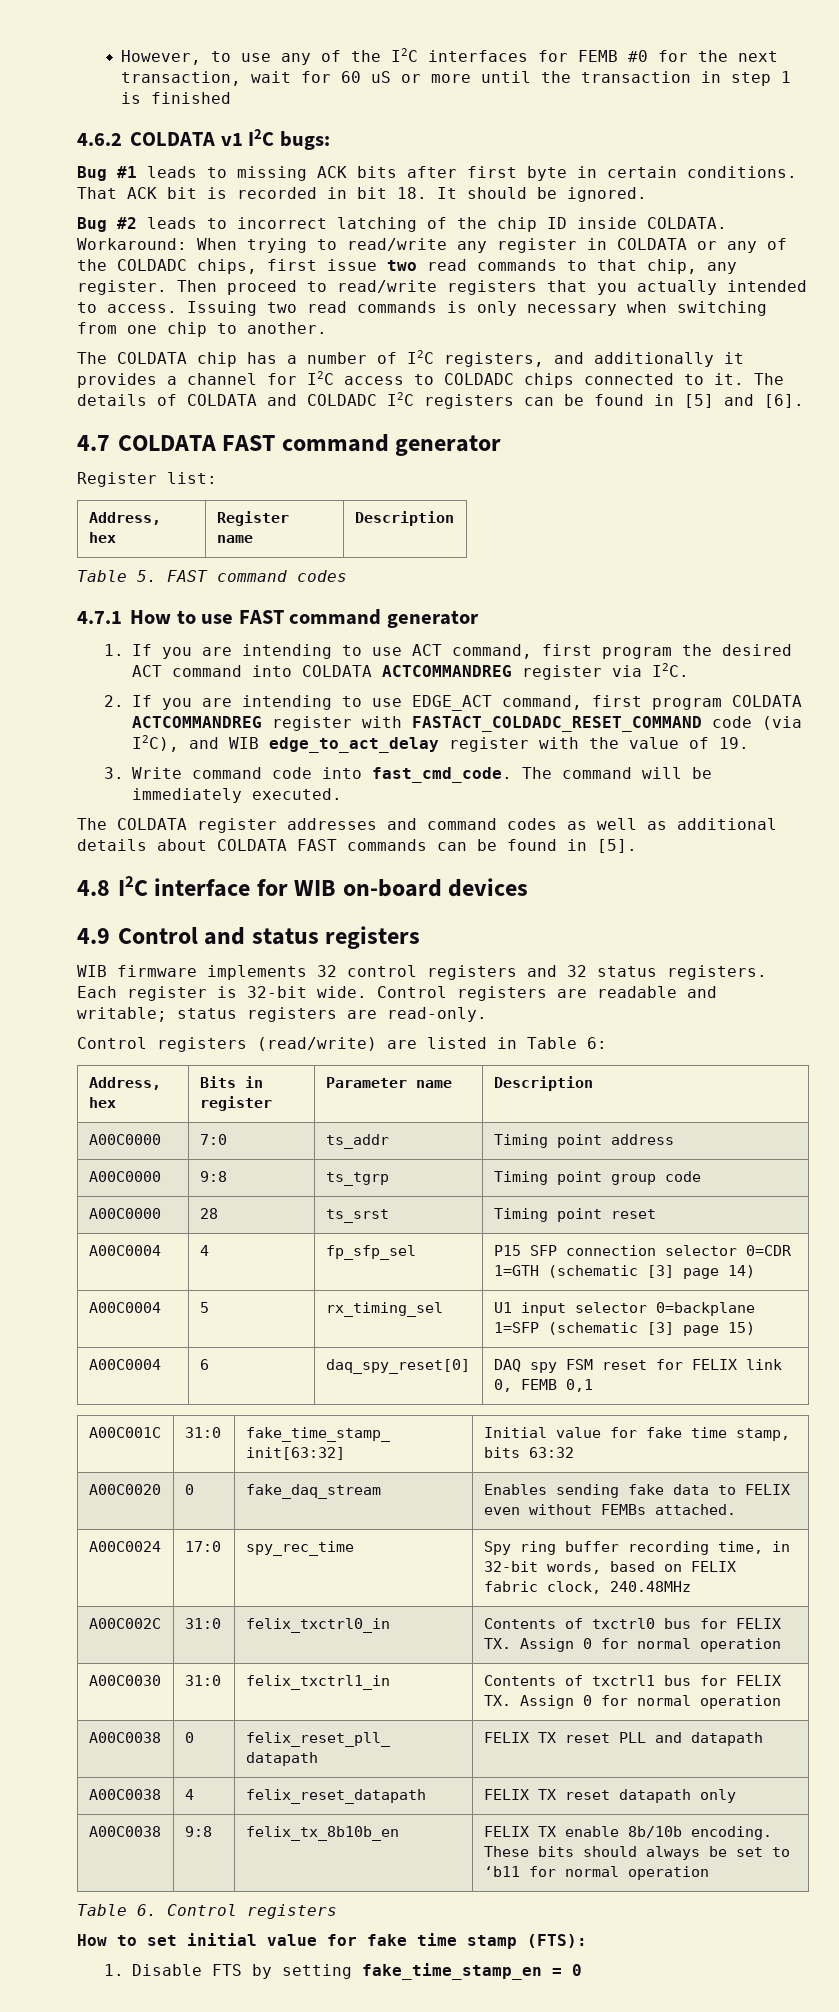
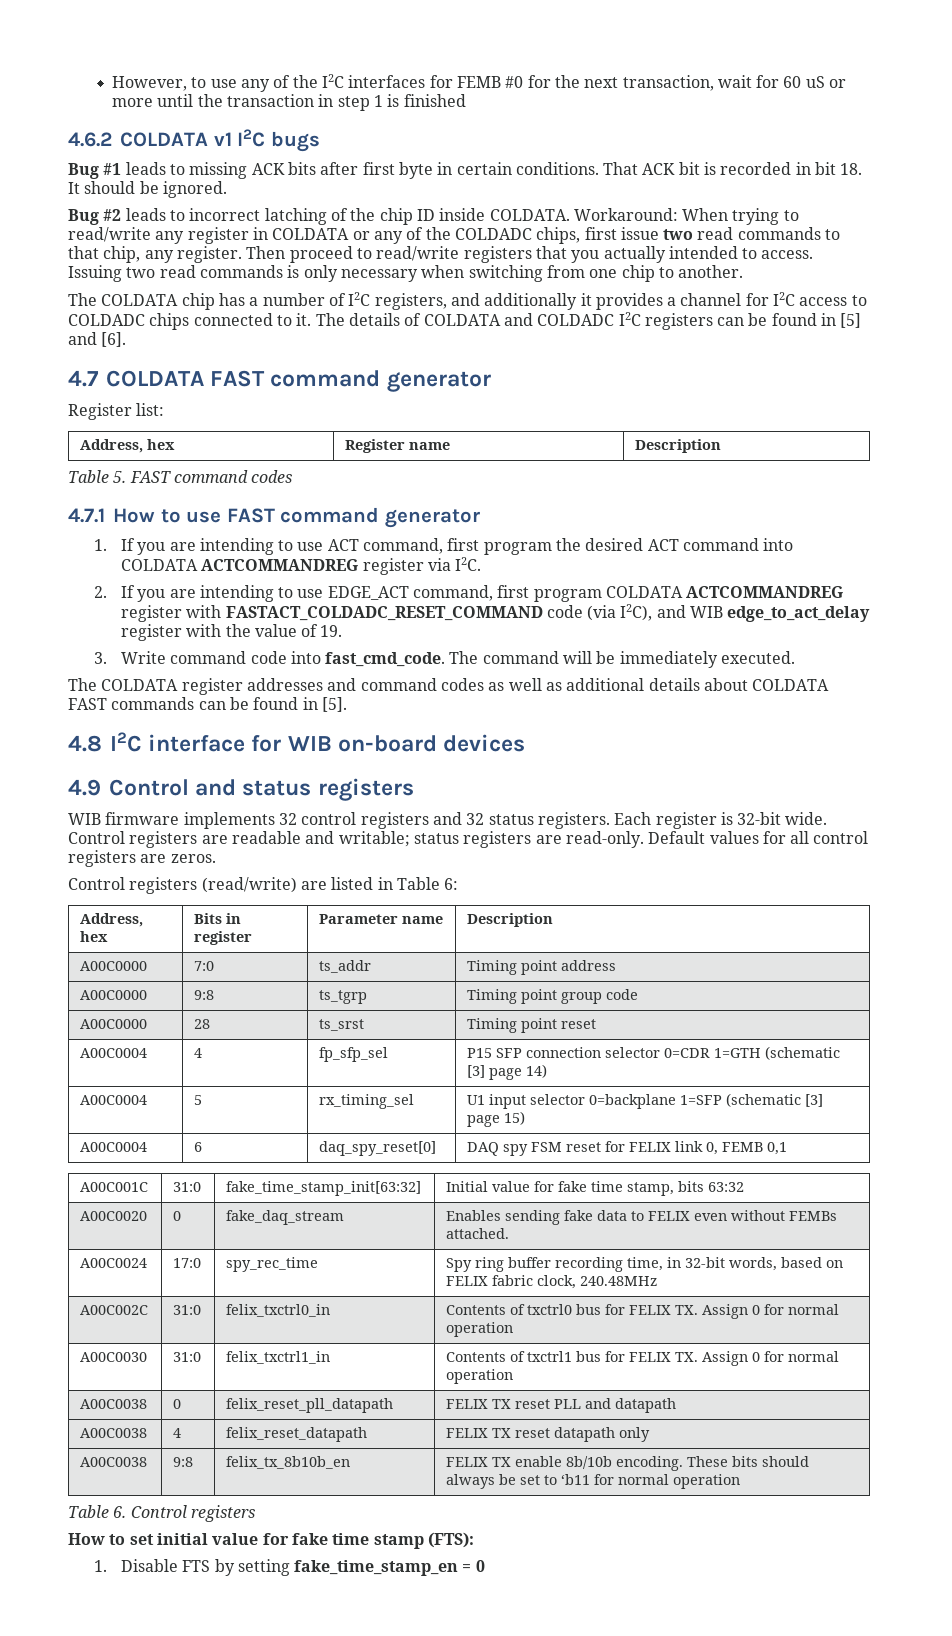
[279,131,330,150] bugs: -> [270,131,320,152] bugs
(487, 1014) none -> [648,831,869,844] [68,850,216,867] Default values for all control registers are zeros.

